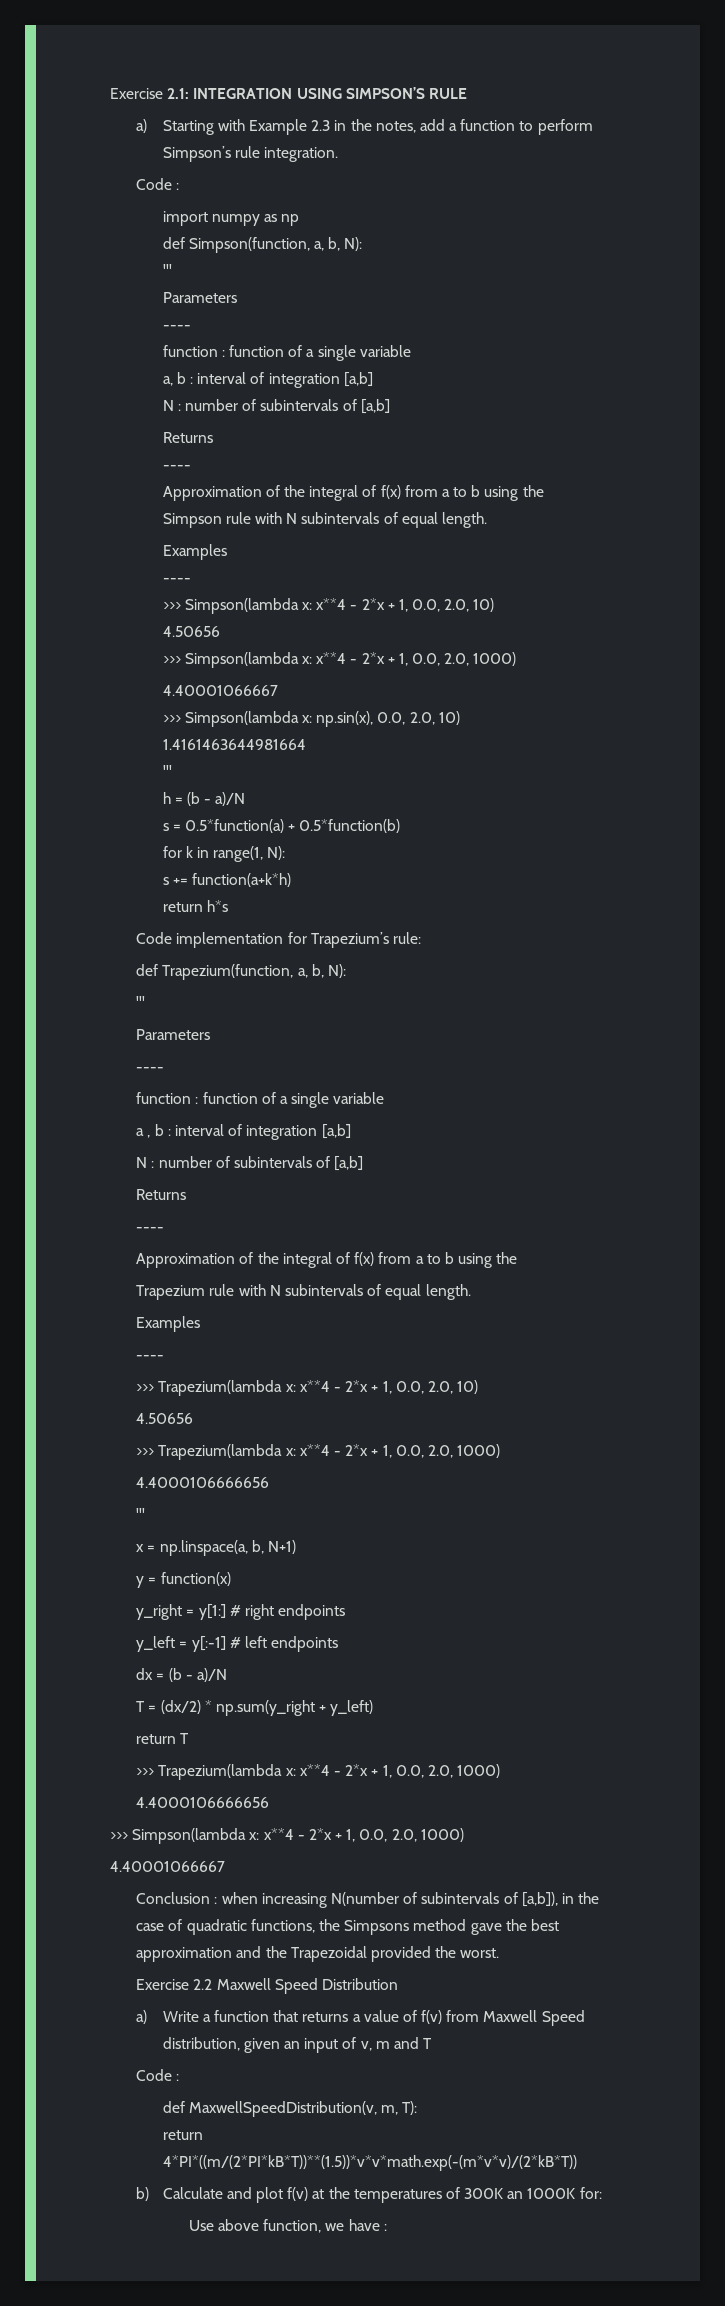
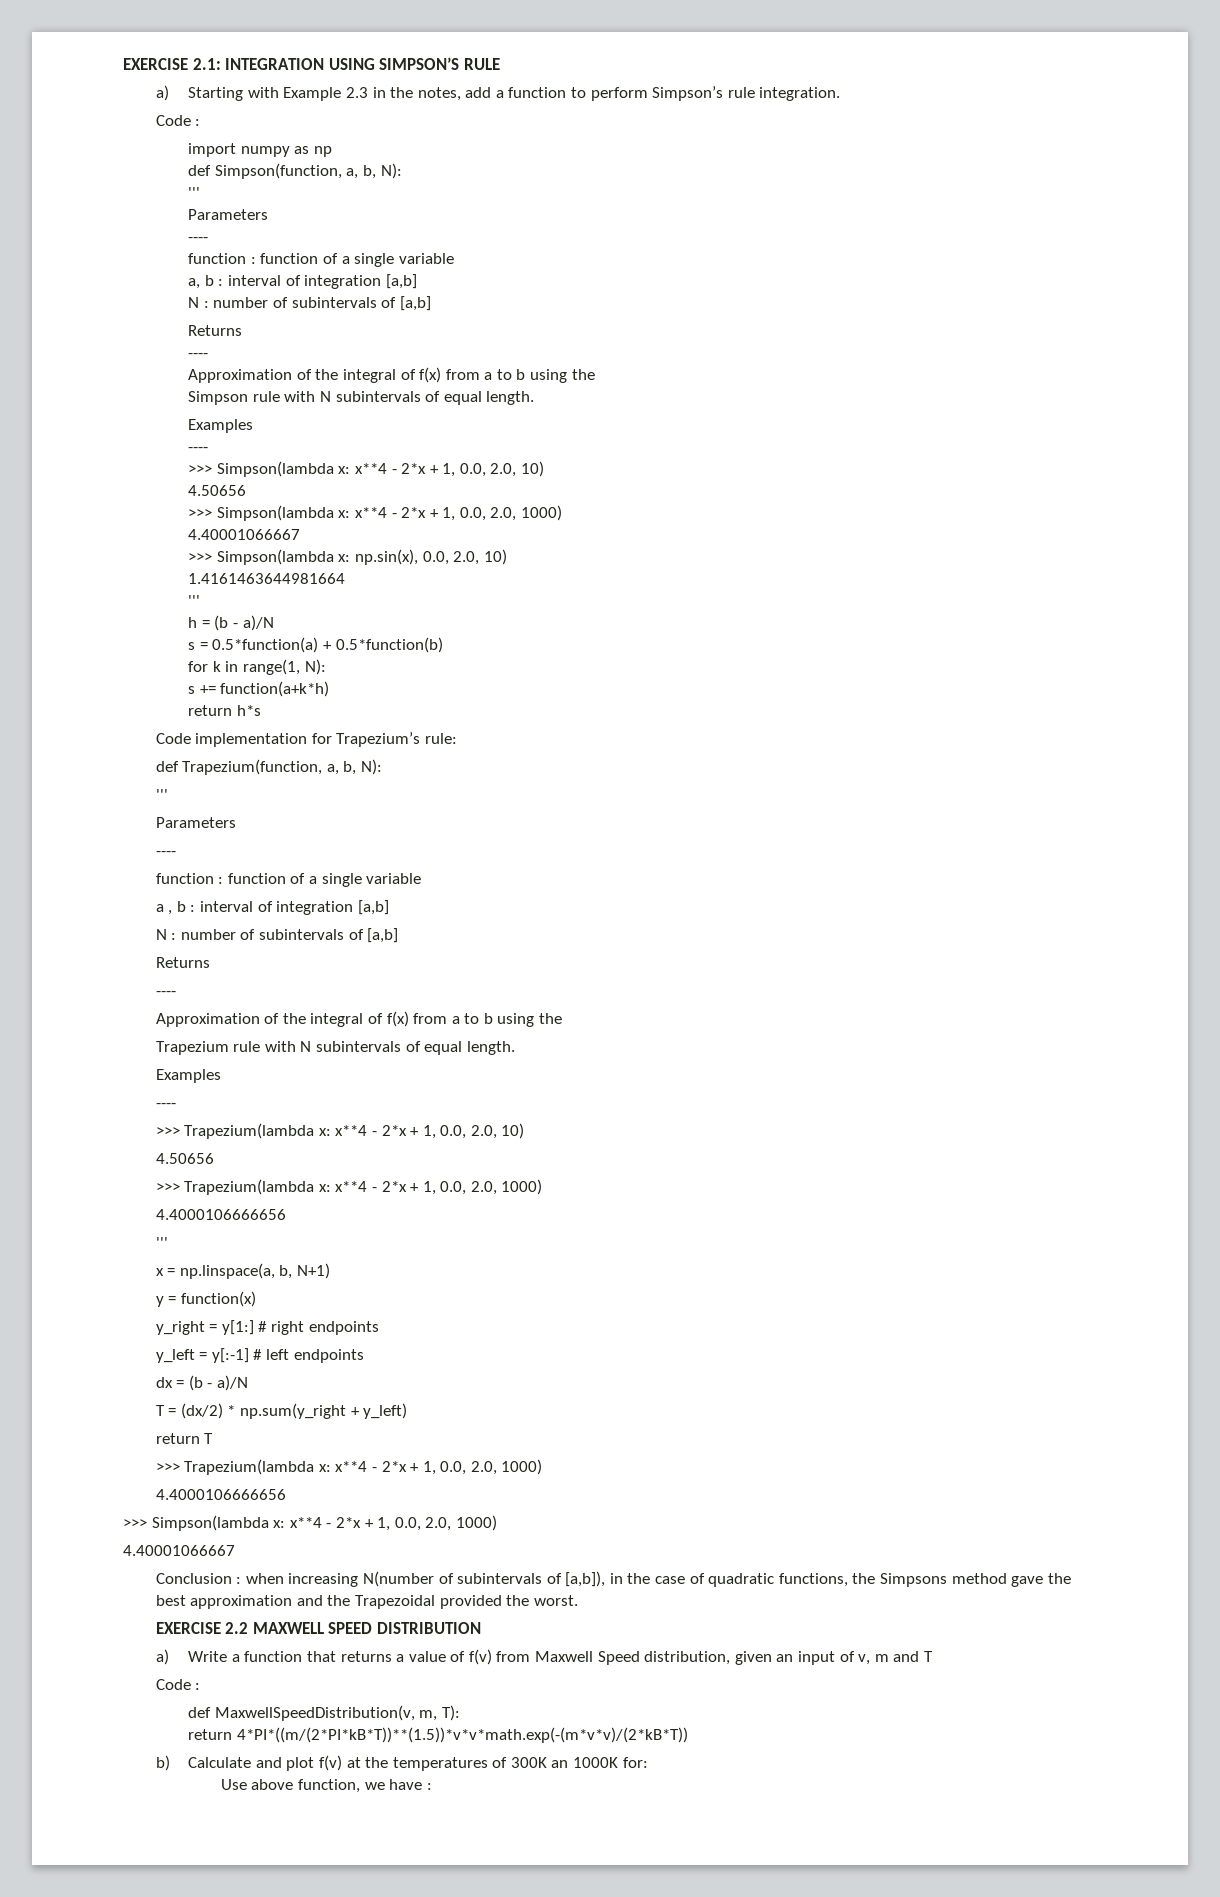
[110,88,163,99] Exercise -> [123,58,188,70] EXERCISE
[136,1978,399,1994] Exercise 2.2 Maxwell Speed Distribution -> [155,1622,481,1634] EXERCISE 2.2 MAXWELL SPEED DISTRIBUTION

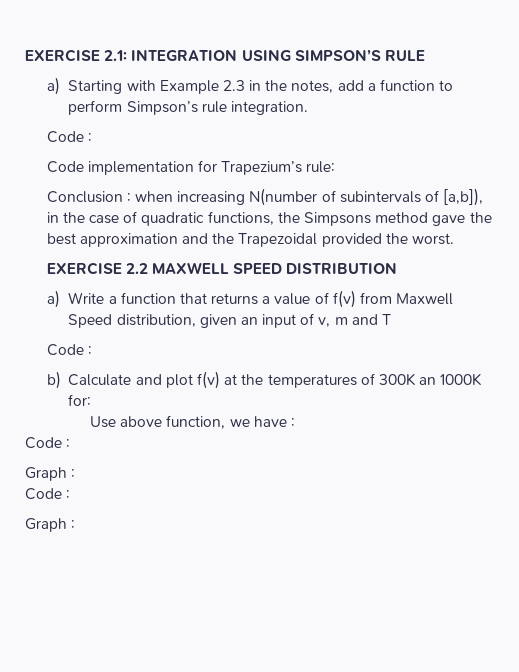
[188,143,332,157] [188,163,402,179] [188,187,201,198] [188,209,269,220] [188,237,209,242] [188,253,454,267] [188,274,417,289] [188,296,431,311] [188,325,243,336] [188,353,209,358] [188,367,595,383] [188,391,535,405] [188,419,254,433] [188,447,209,452] [188,461,545,477] [188,485,247,496] [188,505,563,521] [188,529,301,540] [188,549,507,565] [188,573,346,584] [188,595,201,606] [188,615,274,631] [188,637,443,653] [188,659,326,675] [188,681,330,697] [188,705,261,716] // import numpy as np // def Simpson(function, a, b, N): // ''' // Parameters // ---- // function : function of a single variable // a, b : interval of integration [a,b] // N : number of subintervals of [a,b] // Returns // ---- // Approximation of the integral of f(x) from a to b using the // Simpson rule with N subintervals of equal length. // Examples // ---- // >>> Simpson(lambda x: x**4 - 2*x + 1, 0.0, 2.0, 10) // 4.50656 // >>> Simpson(lambda x: x**4 - 2*x + 1, 0.0, 2.0, 1000) // 4.40001066667 // >>> Simpson(lambda x: np.sin(x), 0.0, 2.0, 10) // 1.4161463644981664 // ''' // h = (b - a)/N // s = 0.5*function(a) + 0.5*function(b) // for k in range(1, N): // s += function(a+k*h) // return h*s -> (92, 137) none
[155,759,382,775] [155,789,168,800] [155,817,236,828] [155,851,176,856] [155,873,422,887] [155,900,389,915] [155,928,399,943] [155,957,210,968] [155,991,176,996] [155,1011,563,1027] [155,1041,515,1055] [155,1069,221,1083] [155,1103,176,1108] [155,1123,525,1139] [155,1153,214,1164] [155,1179,543,1195] [155,1209,286,1220] [155,1237,168,1248] [155,1263,330,1279] [155,1291,256,1307] [155,1320,379,1335] [155,1348,364,1363] [155,1375,248,1391] [155,1403,408,1419] [155,1433,214,1444] [155,1459,543,1475] [155,1489,286,1500] [123,1515,497,1531] [123,1545,235,1556] // def Trapezium(function, a, b, N): // ''' // Parameters // ---- // function : function of a single variable // a , b : interval of integration [a,b] // N : number of subintervals of [a,b] // Returns // ---- // Approximation of the integral of f(x) from a to b using the // Trapezium rule with N subintervals of equal length. // Examples // ---- // >>> Trapezium(lambda x: x**4 - 2*x + 1, 0.0, 2.0, 10) // 4.50656 // >>> Trapezium(lambda x: x**4 - 2*x + 1, 0.0, 2.0, 1000) // 4.4000106666656 // ''' // x = np.linspace(a, b, N+1) // y = function(x) // y_right = y[1:] # right endpoints // y_left = y[:-1] # left endpoints // dx = (b - a)/N // T = (dx/2) * np.sum(y_right + y_left) // return T // >>> Trapezium(lambda x: x**4 - 2*x + 1, 0.0, 2.0, 1000) // 4.4000106666656 // >>> Simpson(lambda x: x**4 - 2*x + 1, 0.0, 2.0, 1000) // 4.40001066667 -> (336, 167) none
[188,1705,460,1721] [188,1727,688,1743] // def MaxwellSpeedDistribution(v, m, T): // return 4*PI*((m/(2*PI*kB*T))**(1.5))*v*v*math.exp(-(m*v*v)/(2*kB*T)) -> (92, 350) none
(432, 1786) none -> [25,437,71,449] [25,467,76,481] [25,488,71,500] [25,518,76,532] // Code : // Graph : // Code : // Graph :

